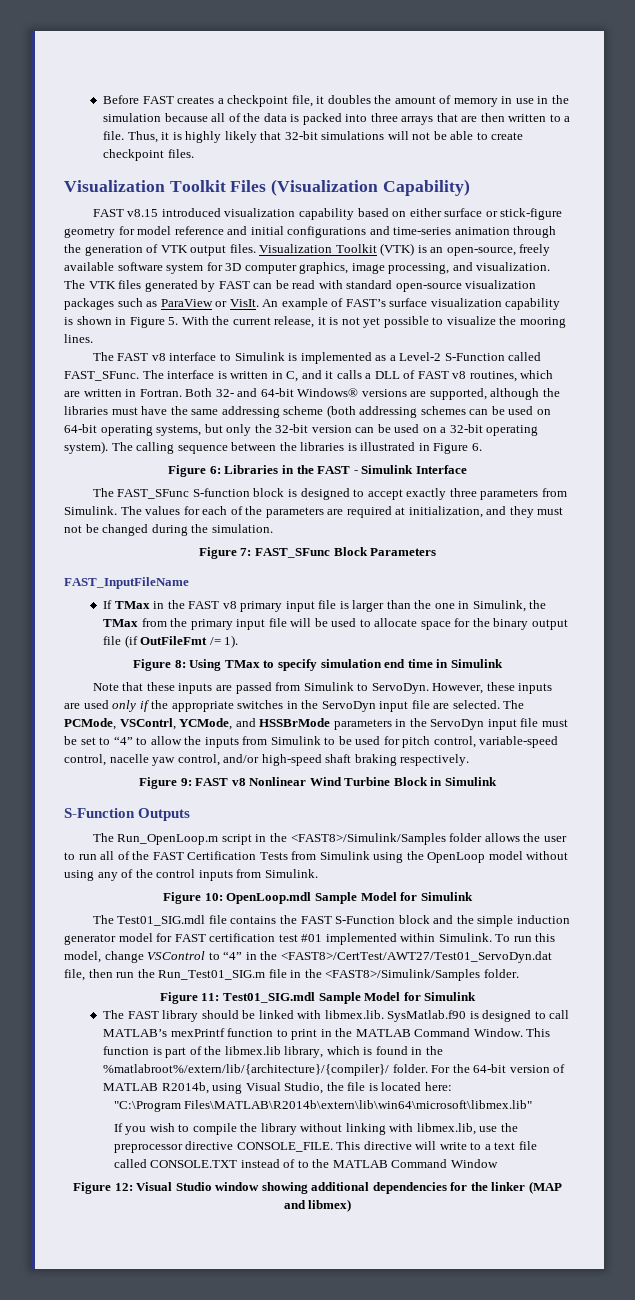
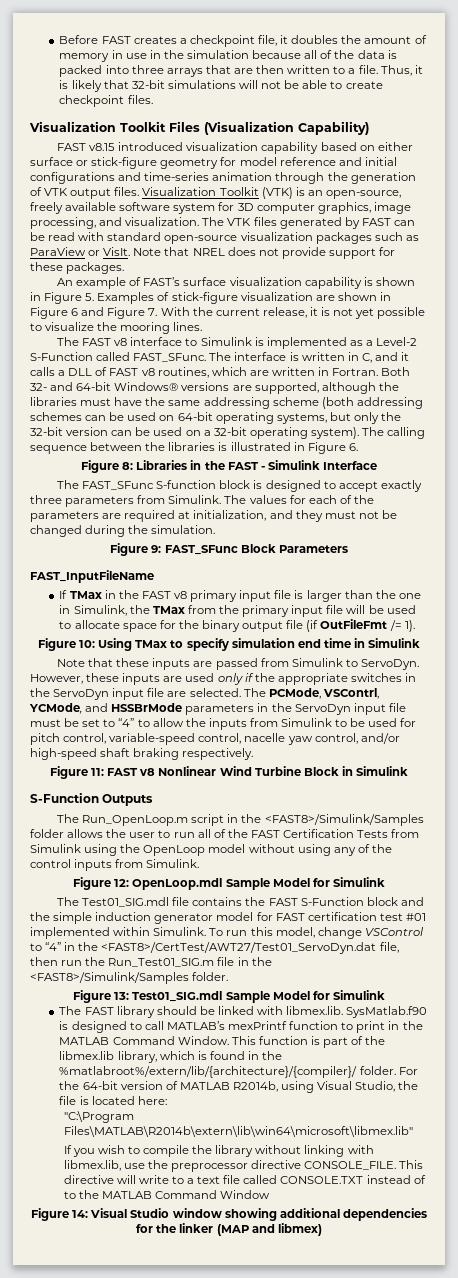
[185,131,222,143] highly -> (69, 84) none
(259, 303) none -> [133,247,396,259] [30,262,125,274] Note that NREL does not provide support for these packages. //
(179, 321) none -> [97,292,391,304] [30,307,158,319] Examples of stick-figure visualization are shown in Figure 6 and Figure 7.
[209,466,221,474] 6: -> [122,462,134,470] 8:
[240,548,252,556] 7: -> [151,545,162,553] 9:
[174,660,186,668] 8: -> [79,640,96,648] 10:
[180,778,192,786] 9: -> [91,768,105,776] 11:
[204,893,223,901] 10: -> [114,879,130,887] 12:
[201,993,220,1001] 11: -> [114,992,130,1000] 13:
[114,1183,133,1191] 12: -> [72,1210,89,1218] 14:

